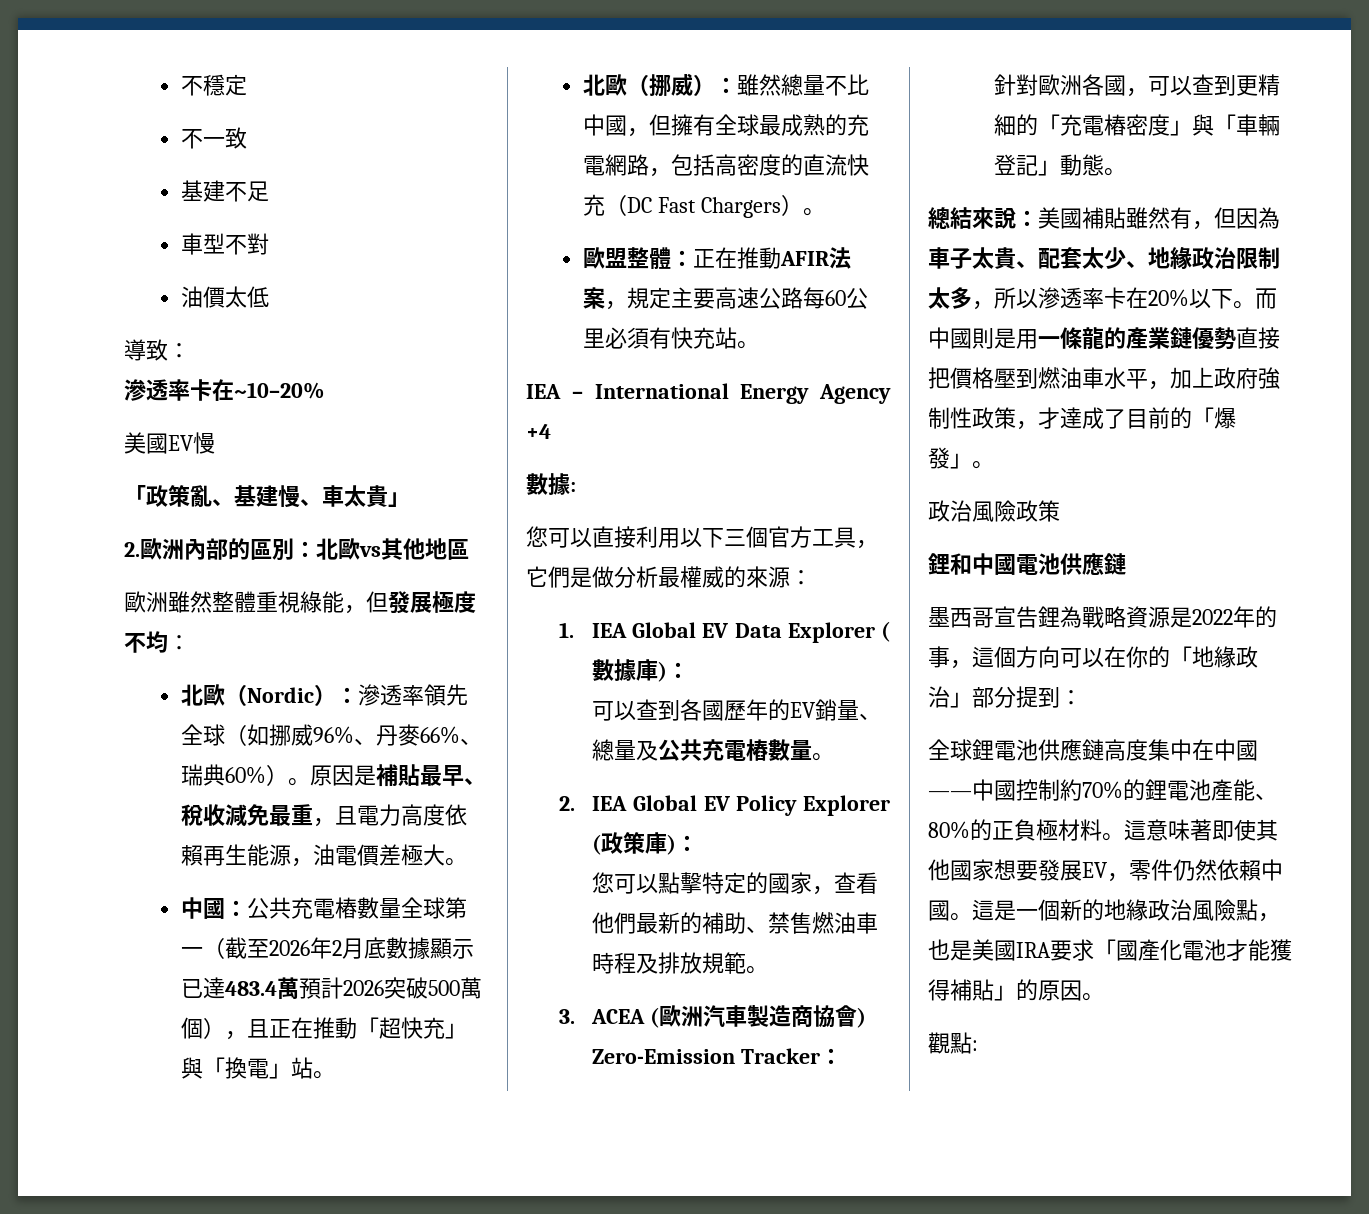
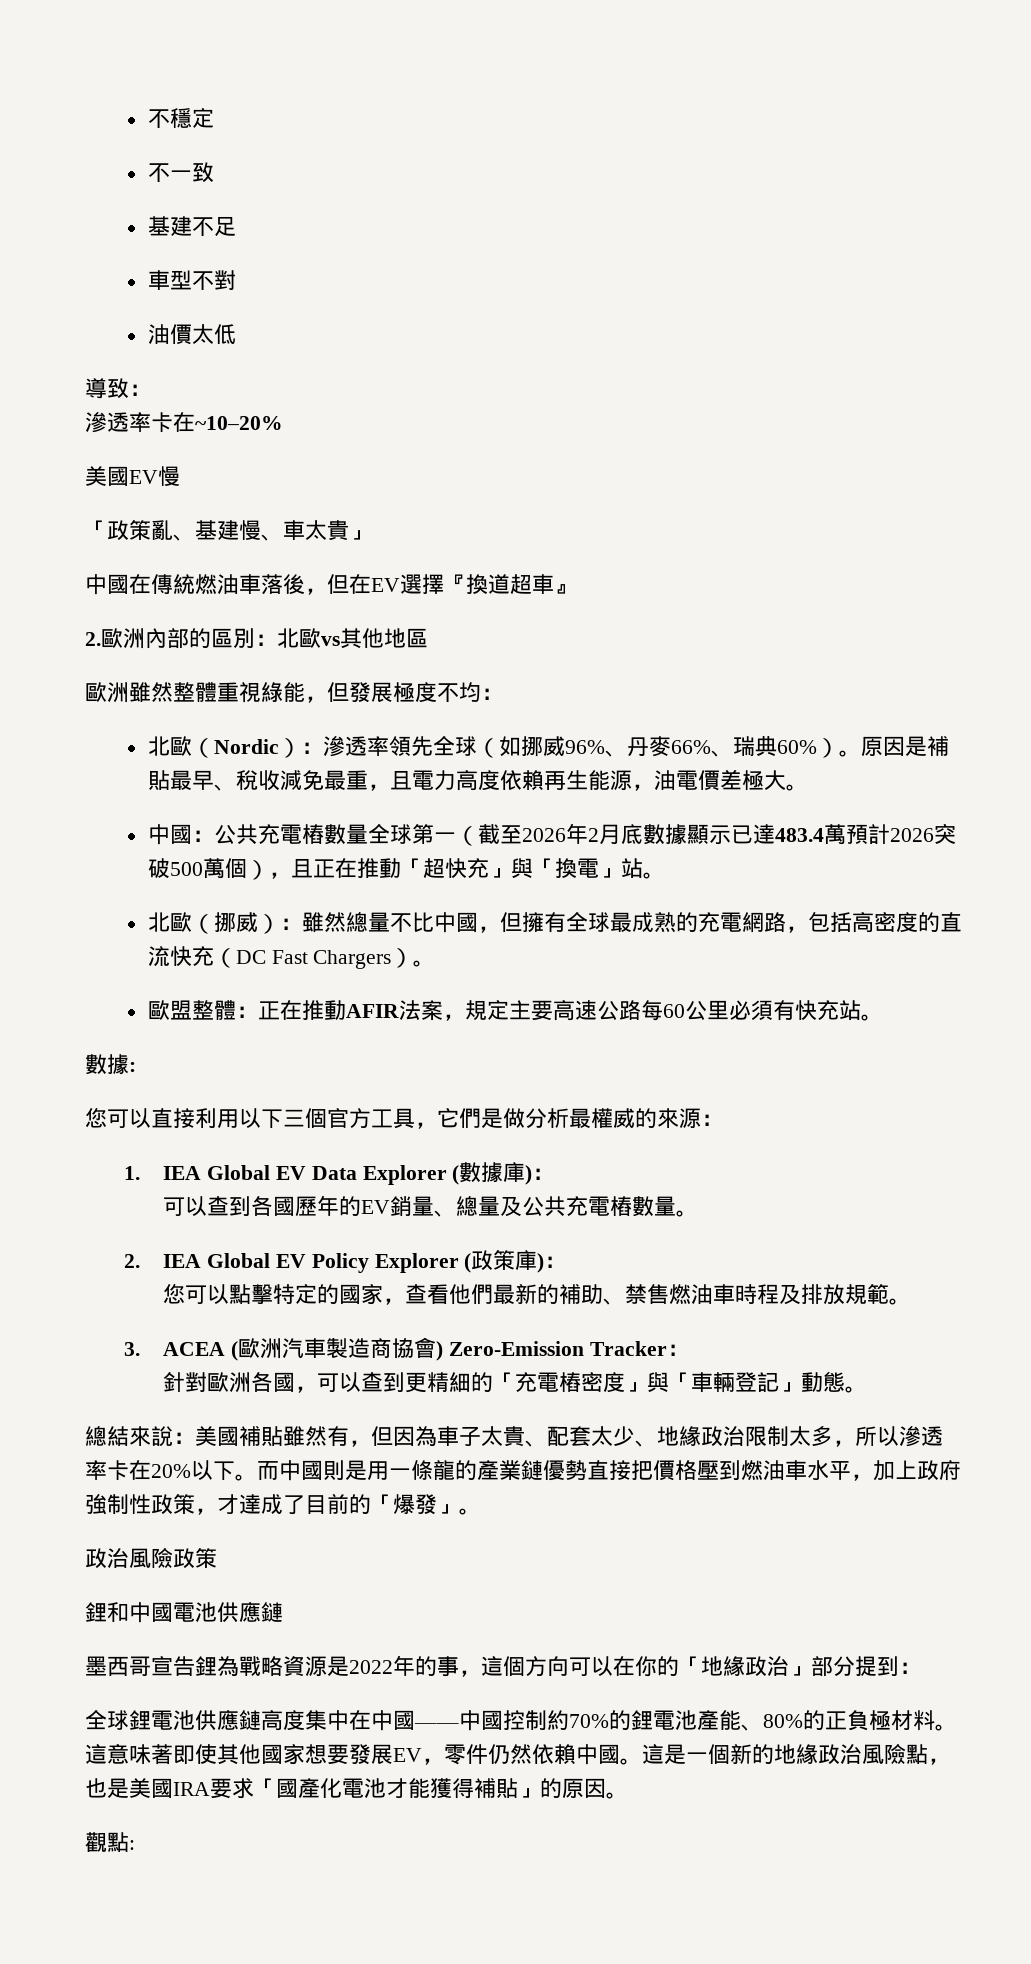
(410, 499) none -> [85,574,576,595] // 中國在傳統燃油車落後，但在EV選擇『換道超車』
[526,383,891,404] [526,424,551,439] // IEA – International Energy Agency +4 -> (883, 1017) none

